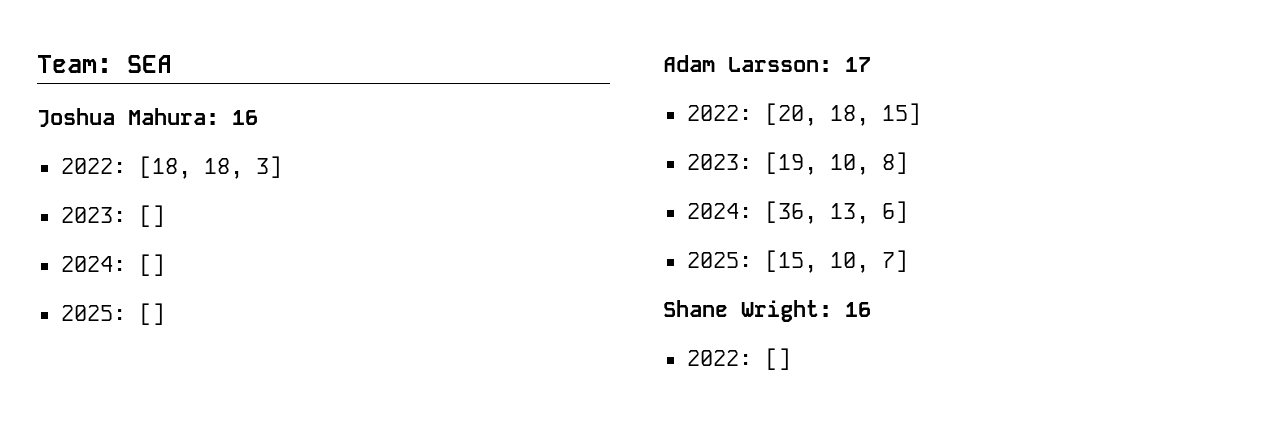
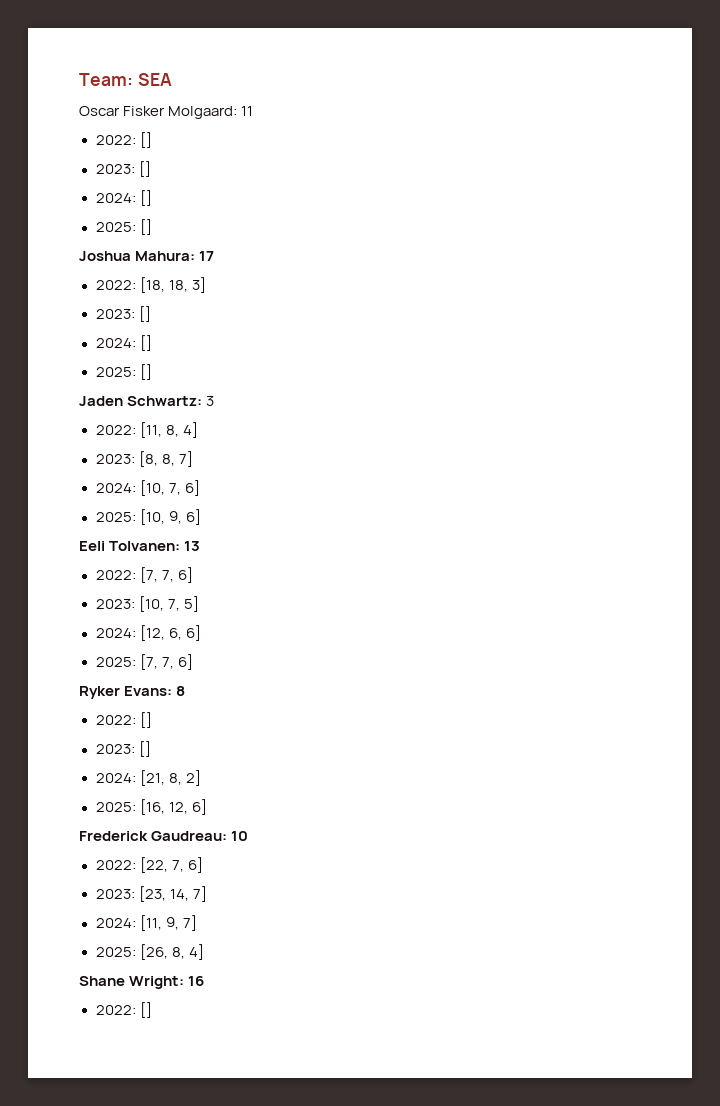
(172, 64) none -> [79,106,254,119] [95,132,152,148] [95,161,151,177] [95,190,152,206] [95,219,152,235] // Oscar Fisker Molgaard: 11 // 2022: [] // 2023: [] // 2024: [] // 2025: []
[232,110,258,125] 16 -> [199,251,215,261] 17
[663,55,871,72] [686,103,921,126] [686,152,908,175] [686,201,908,224] [686,250,908,273] Adam Larsson: 17 // 2022: [20, 18, 15] // 2023: [19, 10, 8] // 2024: [36, 13, 6] // 2025: [15, 10, 7] -> [79,396,215,406] [95,422,198,438] [95,451,193,467] [95,480,200,496] [95,509,201,525] [79,541,201,551] [95,567,193,583] [95,596,199,612] [95,625,201,641] [95,654,193,670] [79,686,186,699] [95,712,152,728] [95,741,151,757] [95,770,201,786] [95,799,207,815] [79,831,249,841] [95,857,203,873] [95,886,207,902] [95,915,197,931] [95,944,204,960] Jaden Schwartz: 3 // 2022: [11, 8, 4] // 2023: [8, 8, 7] // 2024: [10, 7, 6] // 2025: [10, 9, 6] // Eeli Tolvanen: 13 // 2022: [7, 7, 6] // 2023: [10, 7, 5] // 2024: [12, 6, 6] // 2025: [7, 7, 6] // Ryker Evans: 8 // 2022: [] // 2023: [] // 2024: [21, 8, 2] // 2025: [16, 12, 6] // Frederick Gaudreau: 10 // 2022: [22, 7, 6] // 2023: [23, 14, 7] // 2024: [11, 9, 7] // 2025: [26, 8, 4]

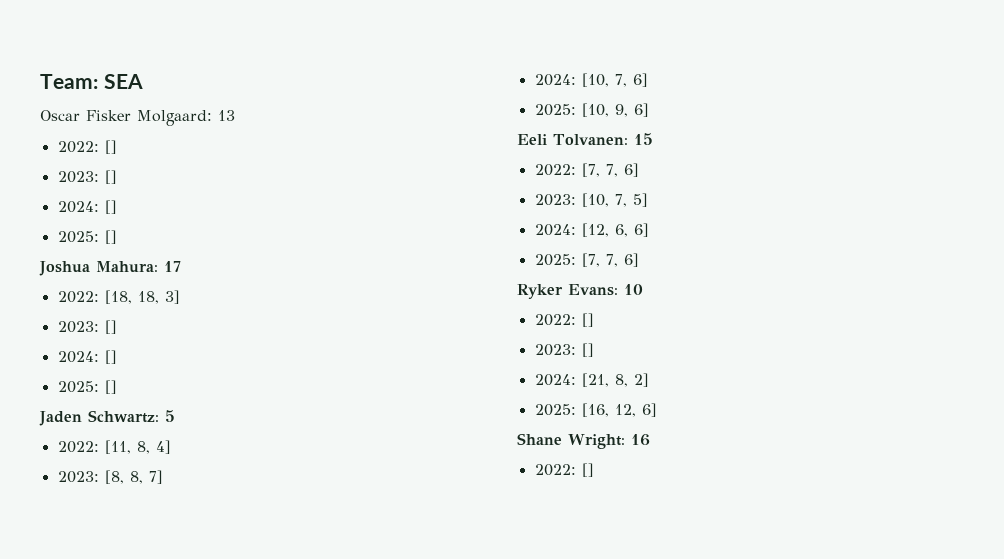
[241,106,254,116] 11 -> [218,110,235,121] 13
[206,396,215,406] 3 -> [165,410,175,422] 5
[184,541,201,551] 13 -> [633,133,653,145] 15
[176,686,186,696] 8 -> [624,284,643,295] 10
[79,831,249,841] [95,857,203,873] [95,886,207,902] [95,915,197,931] [95,944,204,960] // Frederick Gaudreau: 10 // 2022: [22, 7, 6] // 2023: [23, 14, 7] // 2024: [11, 9, 7] // 2025: [26, 8, 4] -> (657, 410) none

